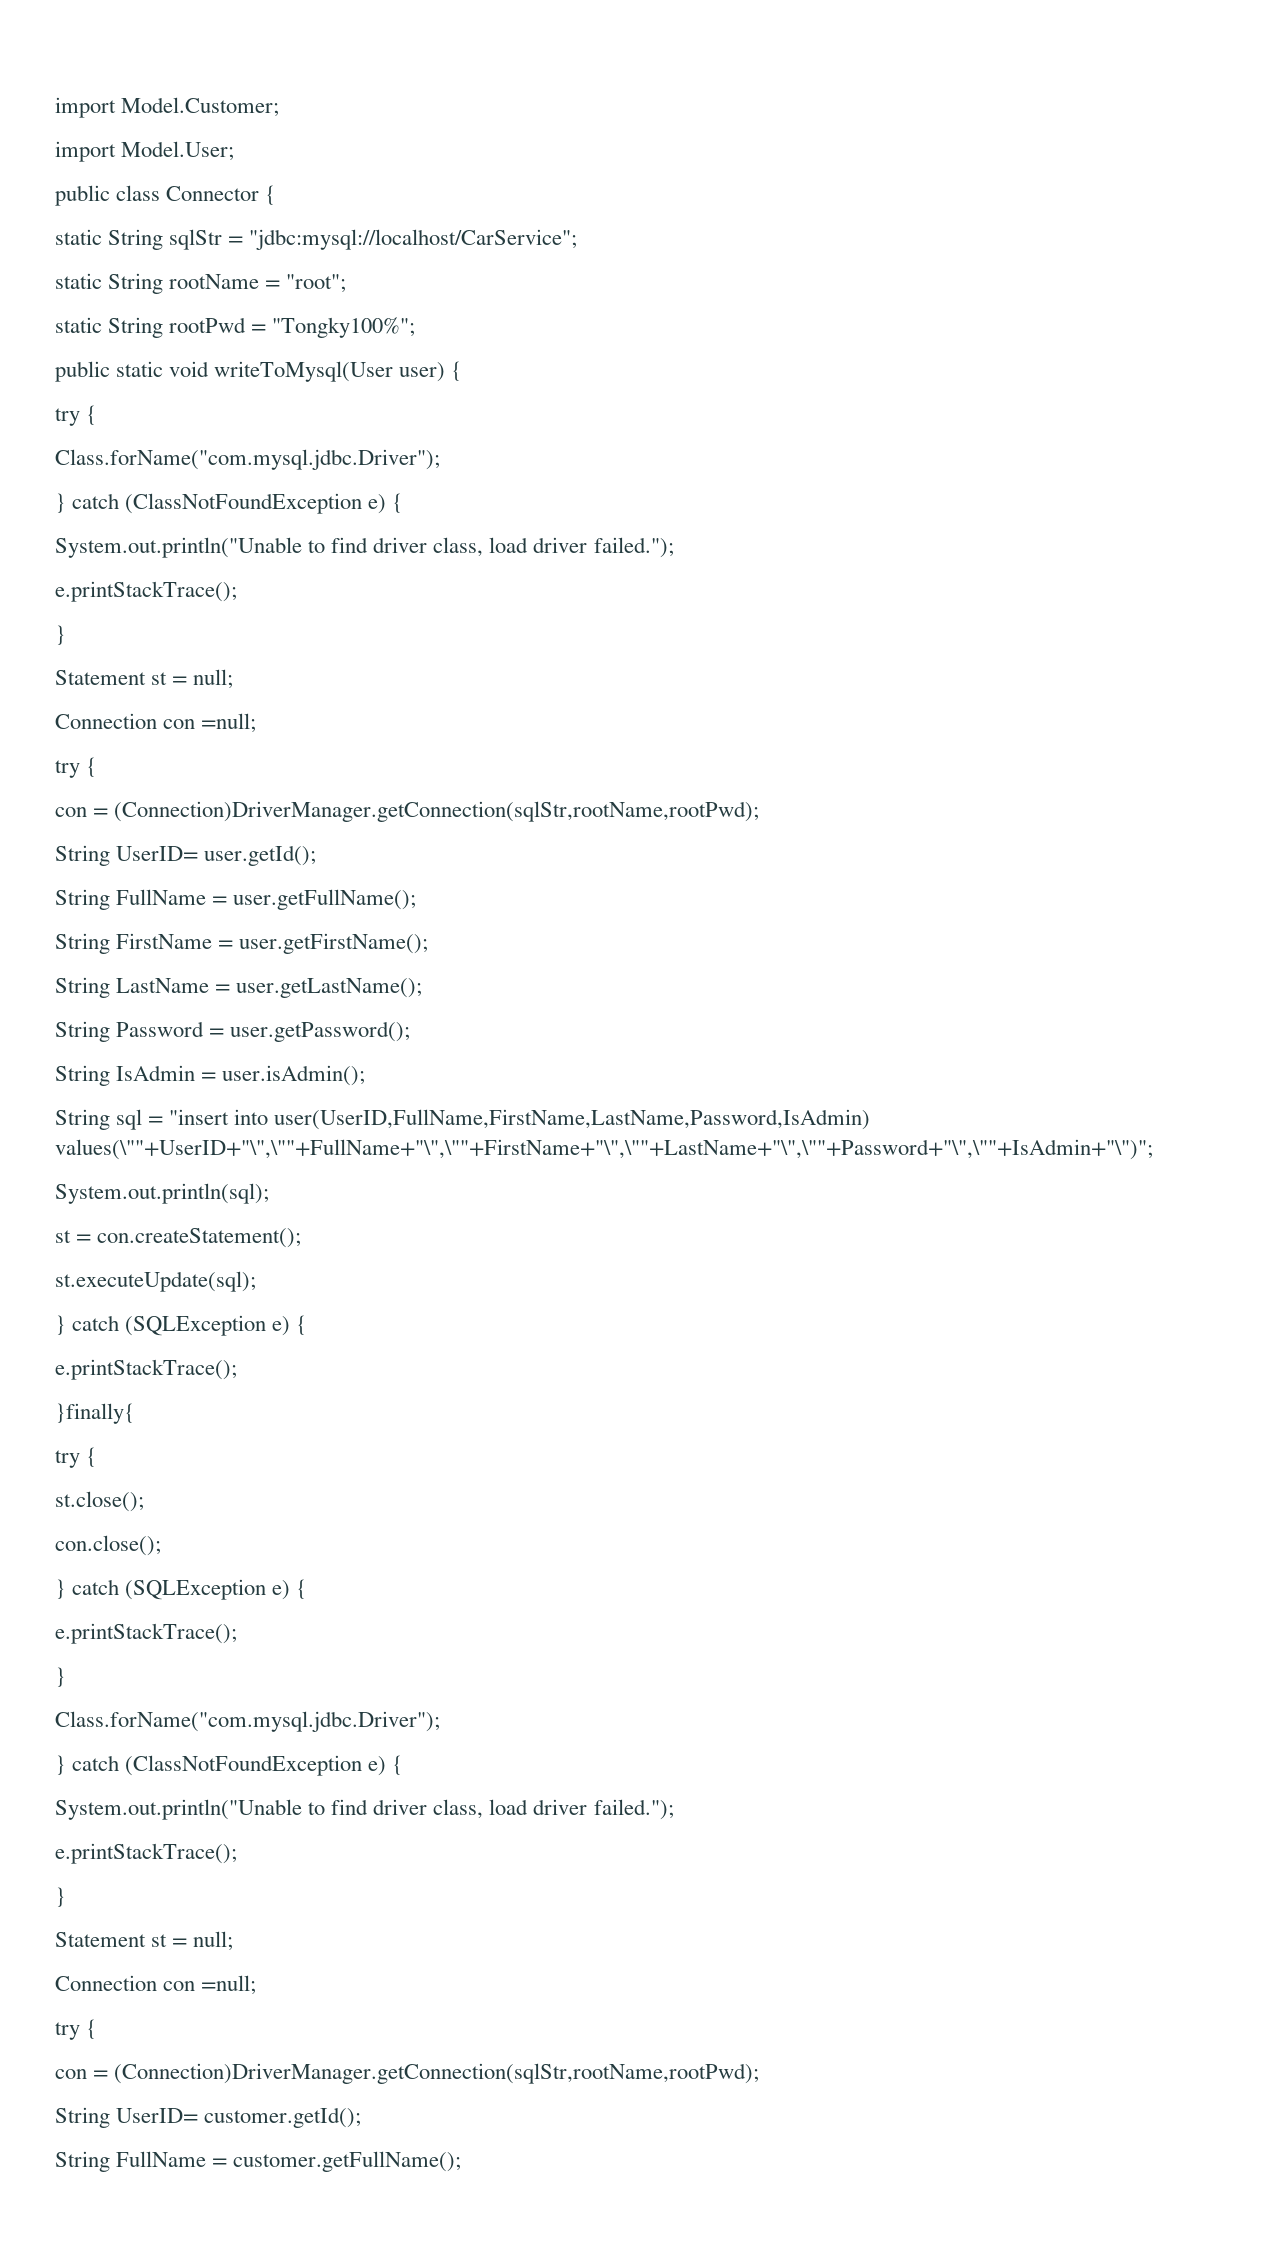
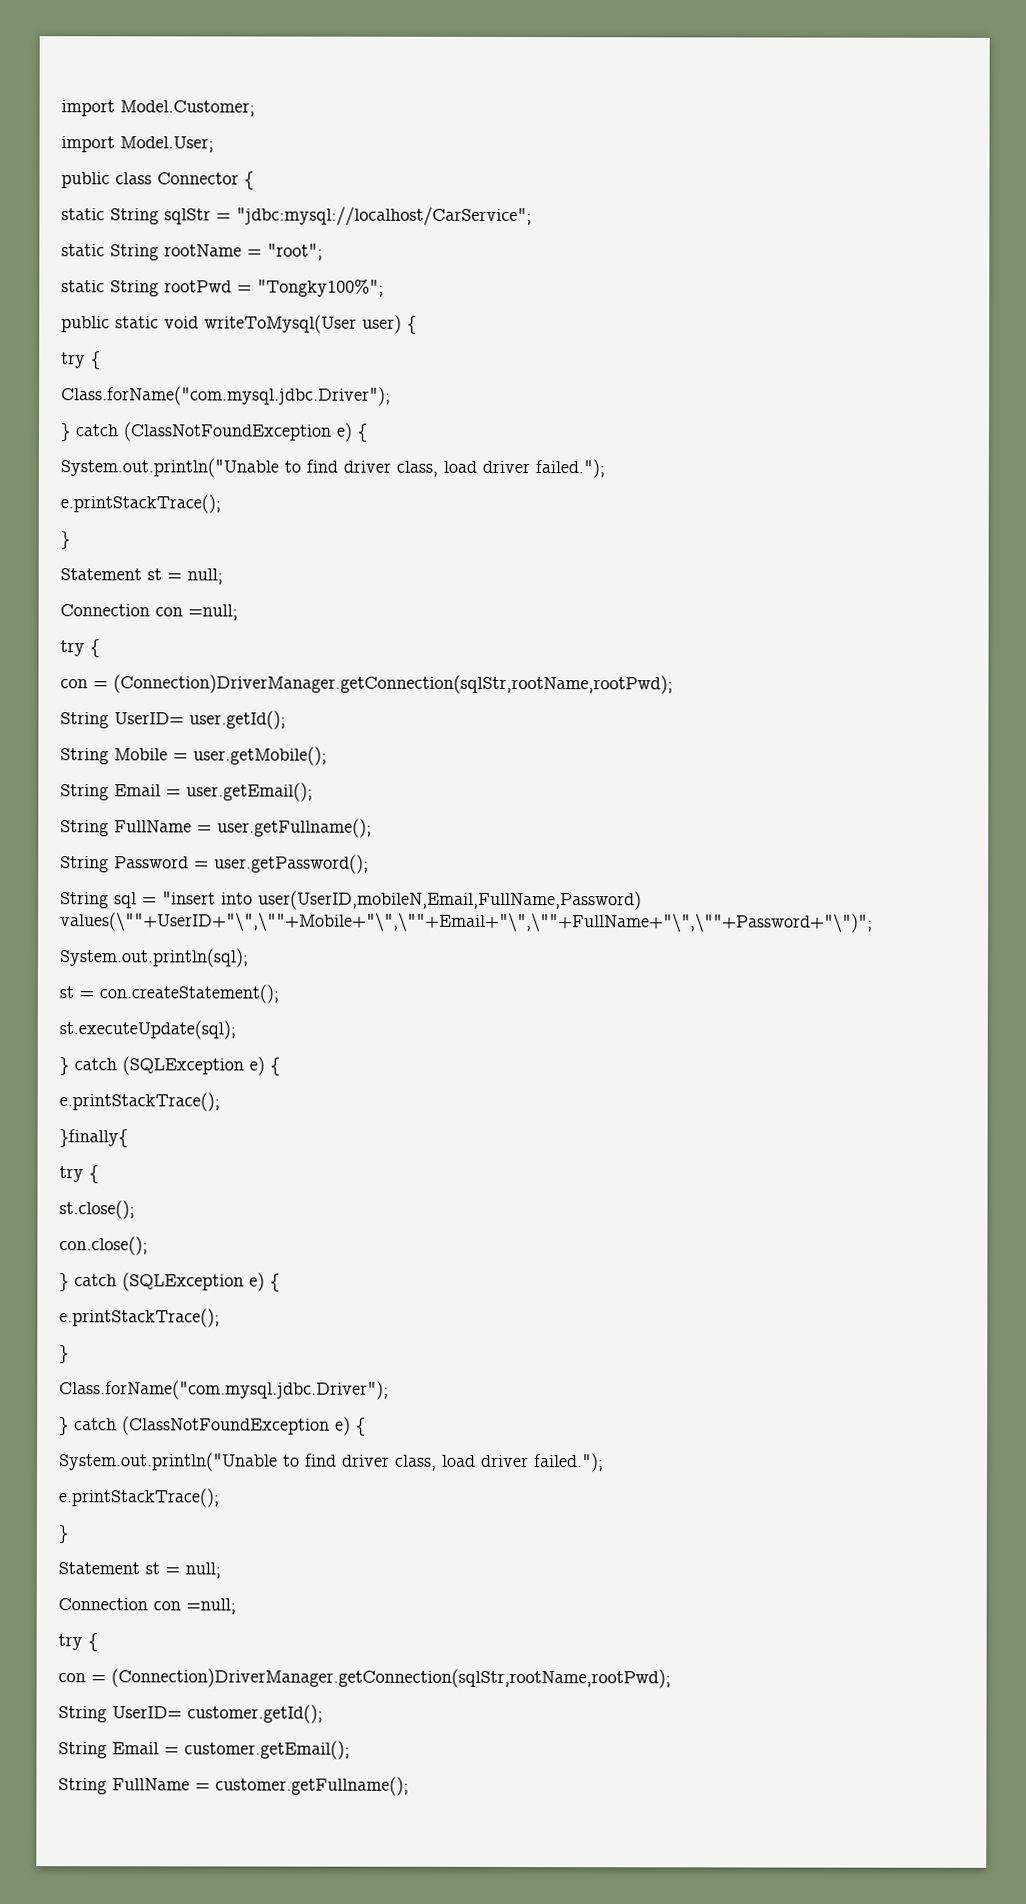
[116,889,417,910] [55,933,429,954] [55,977,423,998] FullName = user.getFullName(); // String FirstName = user.getFirstName(); // String LastName = user.getLastName(); -> [114,746,327,766] [60,782,313,802] [60,818,372,838] Mobile = user.getMobile(); // String Email = user.getEmail(); // String FullName = user.getFullname();
[55,1065,366,1086] // String IsAdmin = user.isAdmin(); -> (369, 864) none
[274,1109,871,1130] [55,1139,1153,1160] user(UserID,FullName,FirstName,LastName,Password,IsAdmin) values(\""+UserID+"\",\""+FullName+"\",\""+FirstName+"\",\""+LastName+"\",\""+Password+"\",\""+IsAdmin+"\")"; -> [258,890,642,911] [60,912,873,933] user(UserID,mobileN,Email,FullName,Password) values(\""+UserID+"\",\""+Mobile+"\",\""+Email+"\",\""+FullName+"\",\""+Password+"\")";
[55,2151,462,2172] // String FullName = customer.getFullName(); -> [58,1740,350,1760] [58,1776,409,1796] // String Email = customer.getEmail(); // String FullName = customer.getFullname();

